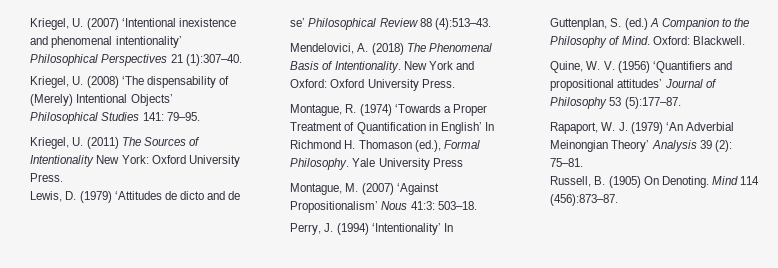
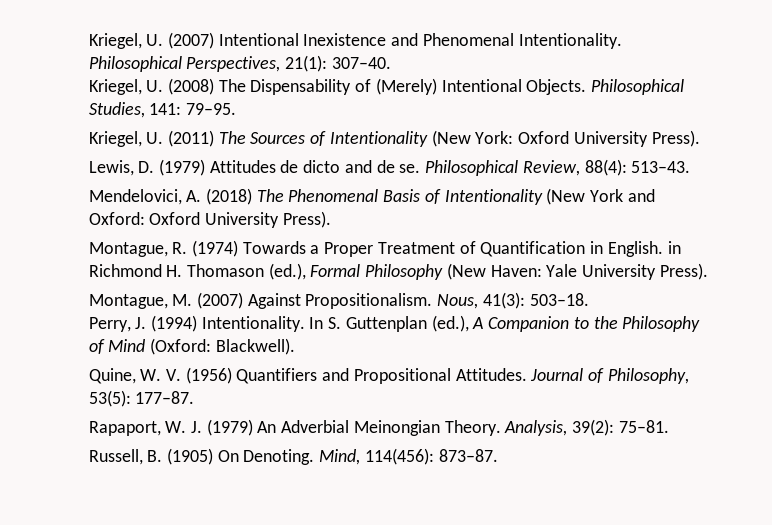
[121,18,236,27] [30,36,182,48] [30,54,242,66] ‘Intentional inexistence and phenomenal intentionality’ Philosophical Perspectives 21 (1):307–40. -> [218,33,622,49] [88,55,391,72] Intentional Inexistence and Phenomenal Intentionality. Philosophical Perspectives, 21(1): 307–40.
[121,76,216,88] ‘The dispensability -> [218,79,352,95] The Dispensability
[130,94,173,106] [30,112,140,124] Objects’ Philosophical Studies -> [526,79,685,95] [88,102,145,118] Objects. Philosophical Studies,
[96,155,120,164] New -> [431,130,471,147] (New
[30,173,64,182] Press. -> [651,130,700,147] Press).
[114,191,162,200] ‘Attitudes -> [209,160,276,173] Attitudes
[290,18,491,30] se’ Philosophical Review 88 (4):513–43. -> [399,159,691,176] se. Philosophical Review, 88(4): 513–43.
[334,61,427,73] Intentionality. New -> [444,188,586,205] Intentionality (New
[421,79,455,88] Press. -> [282,211,331,228] Press).
[394,104,441,113] ‘Towards -> [242,241,306,254] Towards
[440,122,494,134] English’ In -> [607,241,681,257] English. in
[290,158,350,170] Philosophy. -> [365,263,542,280] Philosophy (New Haven:
[432,158,463,167] Press -> [659,263,708,280] Press).
[396,183,439,195] [290,201,435,213] ‘Against Propositionalism’ Nous 41:3: -> [247,292,525,309] Against Propositionalism. Nous, 41(3):
[371,223,453,235] [550,18,648,30] ‘Intentionality’ In Guttenplan, S. (ed.) -> [201,315,469,332] Intentionality. In S. Guttenplan (ed.),
[621,36,745,45] Mind. Oxford: Blackwell. -> [108,338,295,355] Mind (Oxford: Blackwell).
[652,61,732,73] [550,79,717,91] [550,97,681,109] ‘Quantifiers and propositional attitudes’ Journal of Philosophy 53 (5):177–87. -> [236,368,689,384] [88,390,195,407] Quantifiers and Propositional Attitudes. Journal of Philosophy, 53(5): 177–87.
[665,122,683,131] ‘An -> [257,421,277,433] An
[611,140,732,152] Theory’ Analysis 39 (2): -> [444,419,615,436] Theory. Analysis, 39(2):
[711,176,759,185] [550,194,619,206] Mind 114 (456):873–87. -> [319,448,498,465] Mind, 114(456): 873–87.

